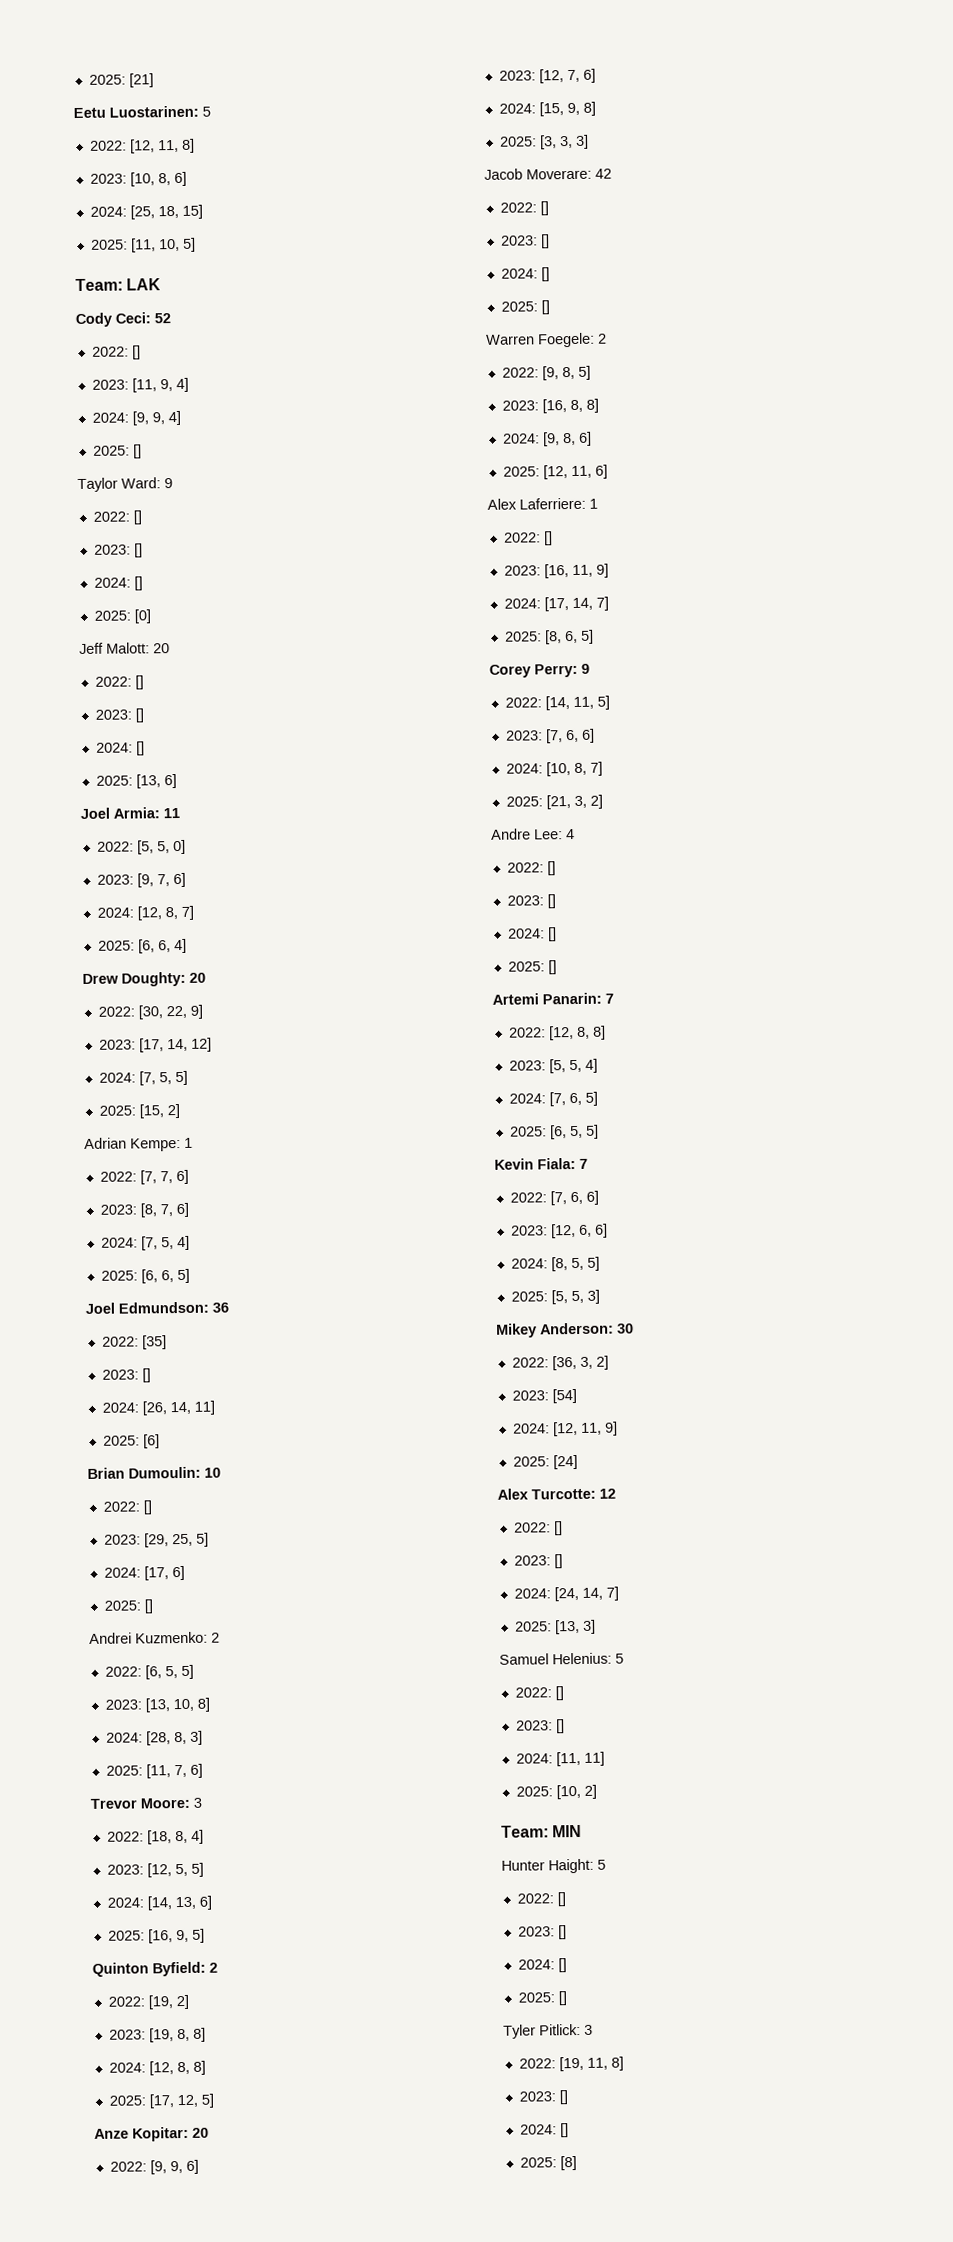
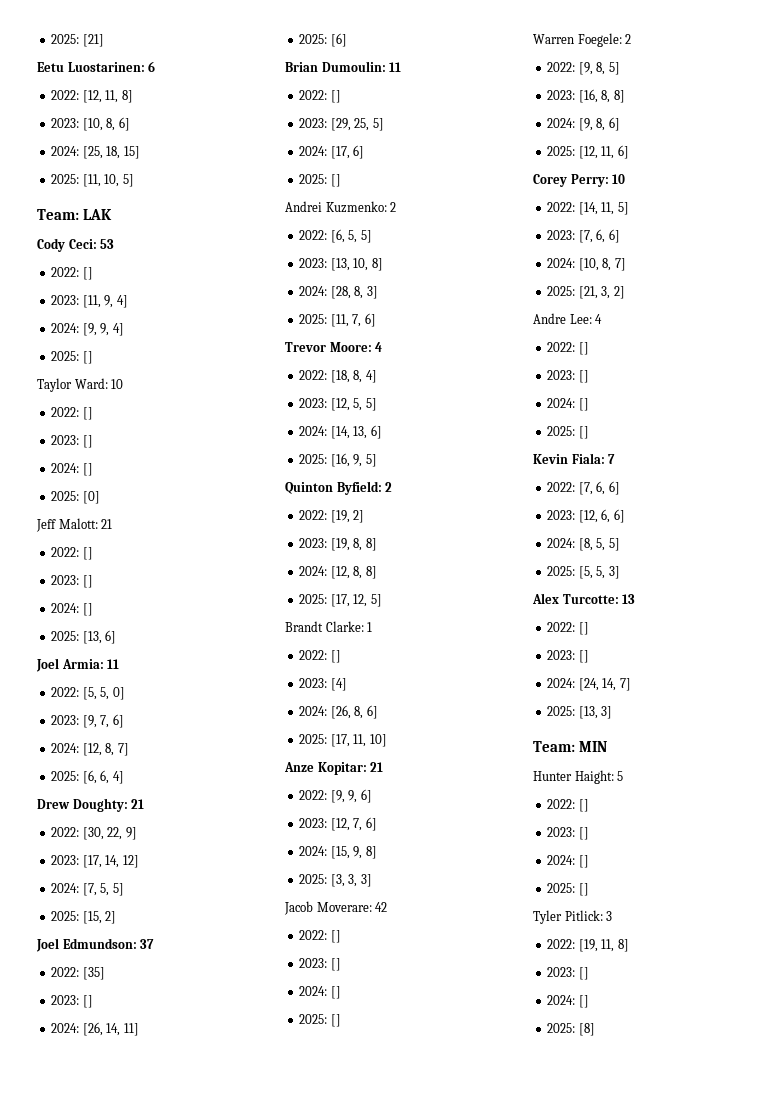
[202,106,211,117] 5 -> [148,61,156,72] 6
[154,313,171,324] 52 -> [100,239,115,249] 53
[164,478,173,489] 9 -> [111,379,124,389] 10
[153,643,170,654] 20 -> [101,519,113,529] 21
[189,972,206,983] 20 -> [131,799,145,809] 21
[84,1137,193,1152] [99,1169,189,1185] [99,1202,189,1218] [100,1235,190,1251] [100,1268,190,1284] // Adrian Kempe: 1 // 2022: [7, 7, 6] // 2023: [8, 7, 6] // 2024: [7, 5, 4] // 2025: [6, 6, 5] -> (117, 917) none
[212,1302,229,1313] 36 -> [140,939,155,949] 37
[204,1467,221,1478] 10 -> [389,62,402,72] 11
[193,1797,202,1808] 3 -> [375,342,383,352] 4
(214, 2100) none -> [285,621,373,632] [299,650,341,663] [299,678,347,691] [299,705,378,719] [299,734,387,747] // Brandt Clarke: 1 // 2022: [] // 2023: [4] // 2024: [26, 8, 6] // 2025: [17, 11, 10]
[192,2127,209,2138] 20 -> [370,762,384,772] 21
[487,497,598,510] [503,531,553,546] [503,563,609,579] [503,596,609,612] [504,629,594,645] // Alex Laferriere: 1 // 2022: [] // 2023: [16, 11, 9] // 2024: [17, 14, 7] // 2025: [8, 6, 5] -> (629, 152) none
[581,663,590,674] 9 -> [612,174,626,184] 10
[492,992,614,1005] [508,1025,606,1041] [508,1058,598,1074] [508,1091,598,1107] [509,1124,599,1140] // Artemi Panarin: 7 // 2022: [12, 8, 8] // 2023: [5, 5, 4] // 2024: [7, 6, 5] // 2025: [6, 5, 5] -> (589, 432) none
[496,1322,634,1338] [511,1355,609,1371] [511,1388,577,1404] [512,1421,618,1437] [512,1454,578,1470] // Mikey Anderson: 30 // 2022: [36, 3, 2] // 2023: [54] // 2024: [12, 11, 9] // 2025: [24] -> (620, 572) none
[599,1488,616,1499] 12 -> [622,594,636,604] 13
[499,1652,624,1665] [514,1686,564,1701] [515,1719,565,1734] [515,1751,605,1767] [515,1784,597,1800] // Samuel Helenius: 5 // 2022: [] // 2023: [] // 2024: [11, 11] // 2025: [10, 2] -> (613, 712) none

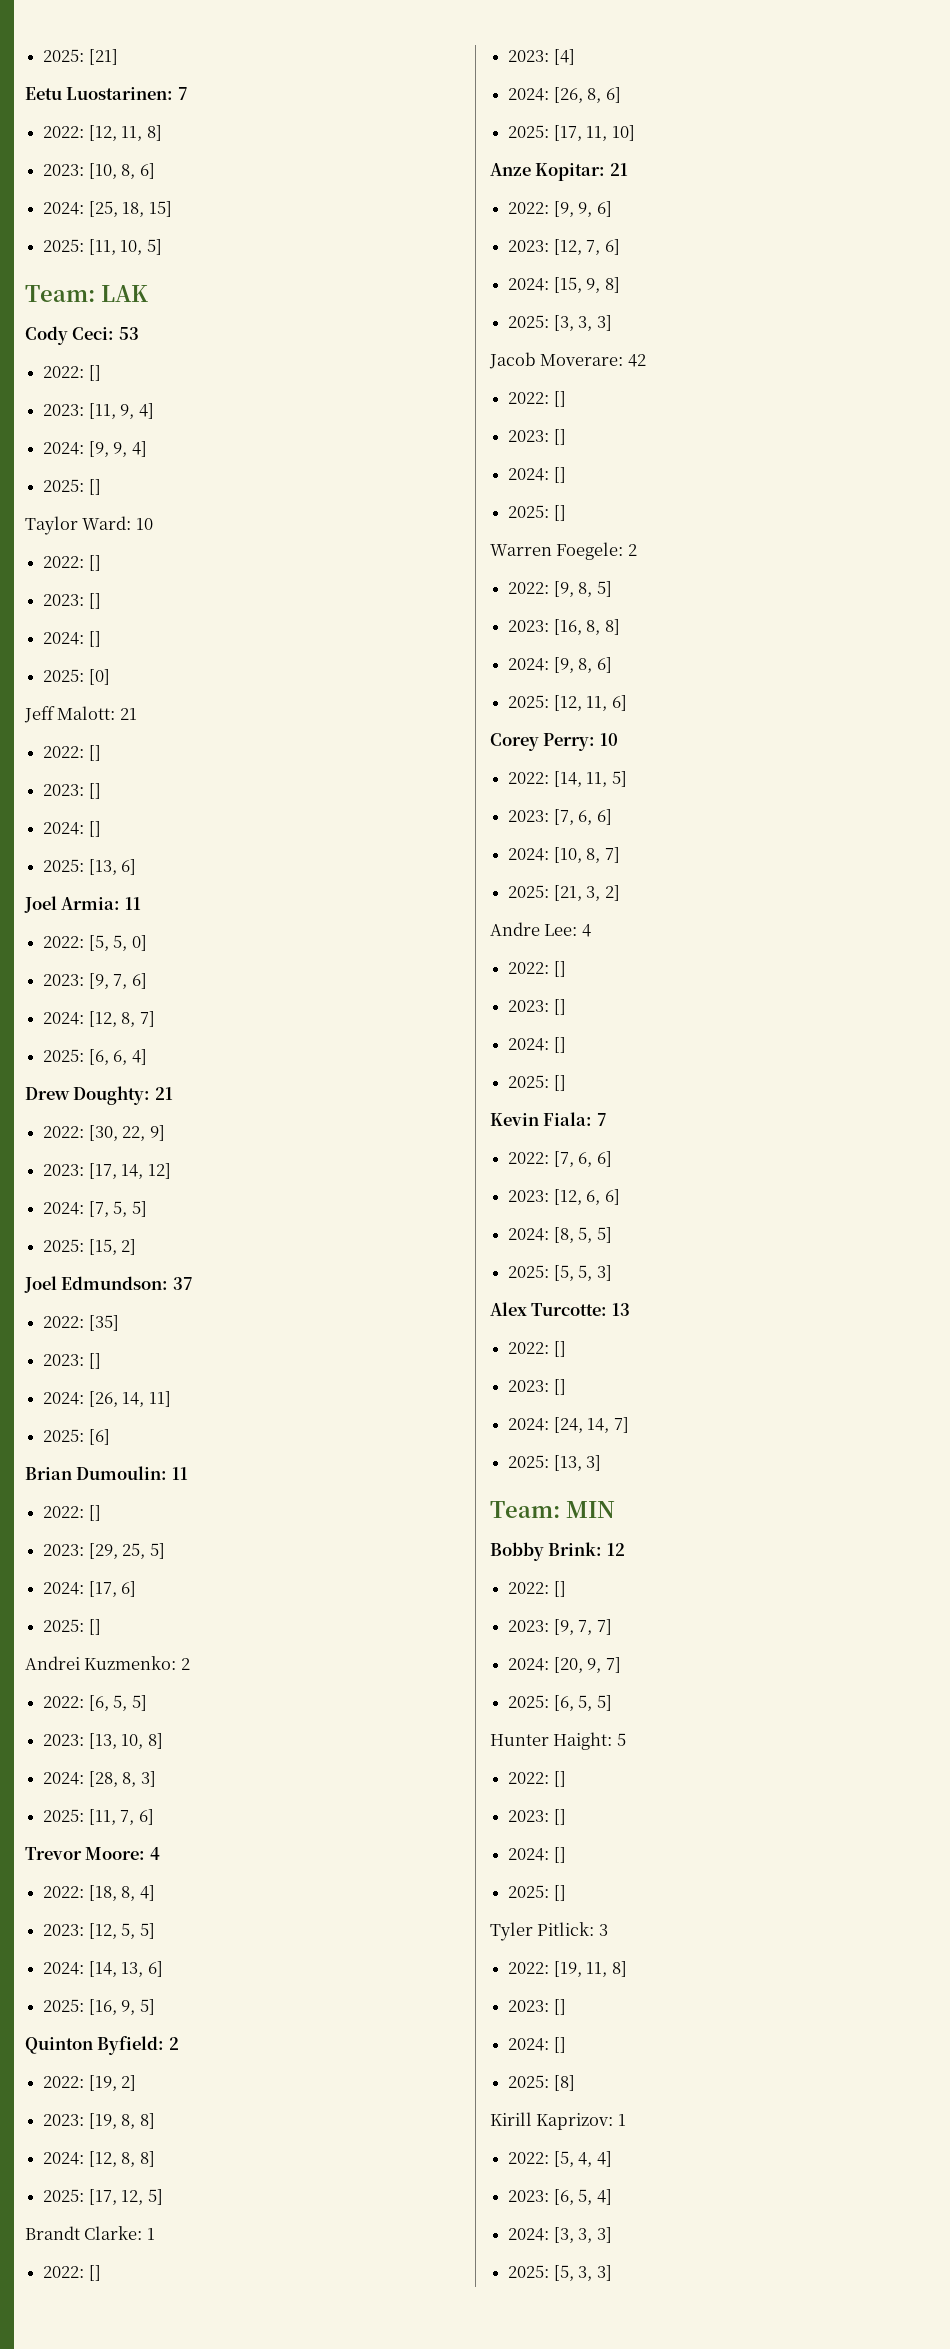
[148,61,156,72] 6 -> [177,87,188,100] 7
(608, 746) none -> [490,1542,625,1561] [508,1581,566,1597] [508,1619,612,1635] [508,1657,621,1673] [508,1695,612,1711] // Bobby Brink: 12 // 2022: [] // 2023: [9, 7, 7] // 2024: [20, 9, 7] // 2025: [6, 5, 5]
(595, 1029) none -> [490,2112,626,2130] [508,2151,612,2167] [508,2189,612,2205] [508,2227,612,2243] [508,2265,612,2281] // Kirill Kaprizov: 1 // 2022: [5, 4, 4] // 2023: [6, 5, 4] // 2024: [3, 3, 3] // 2025: [5, 3, 3]

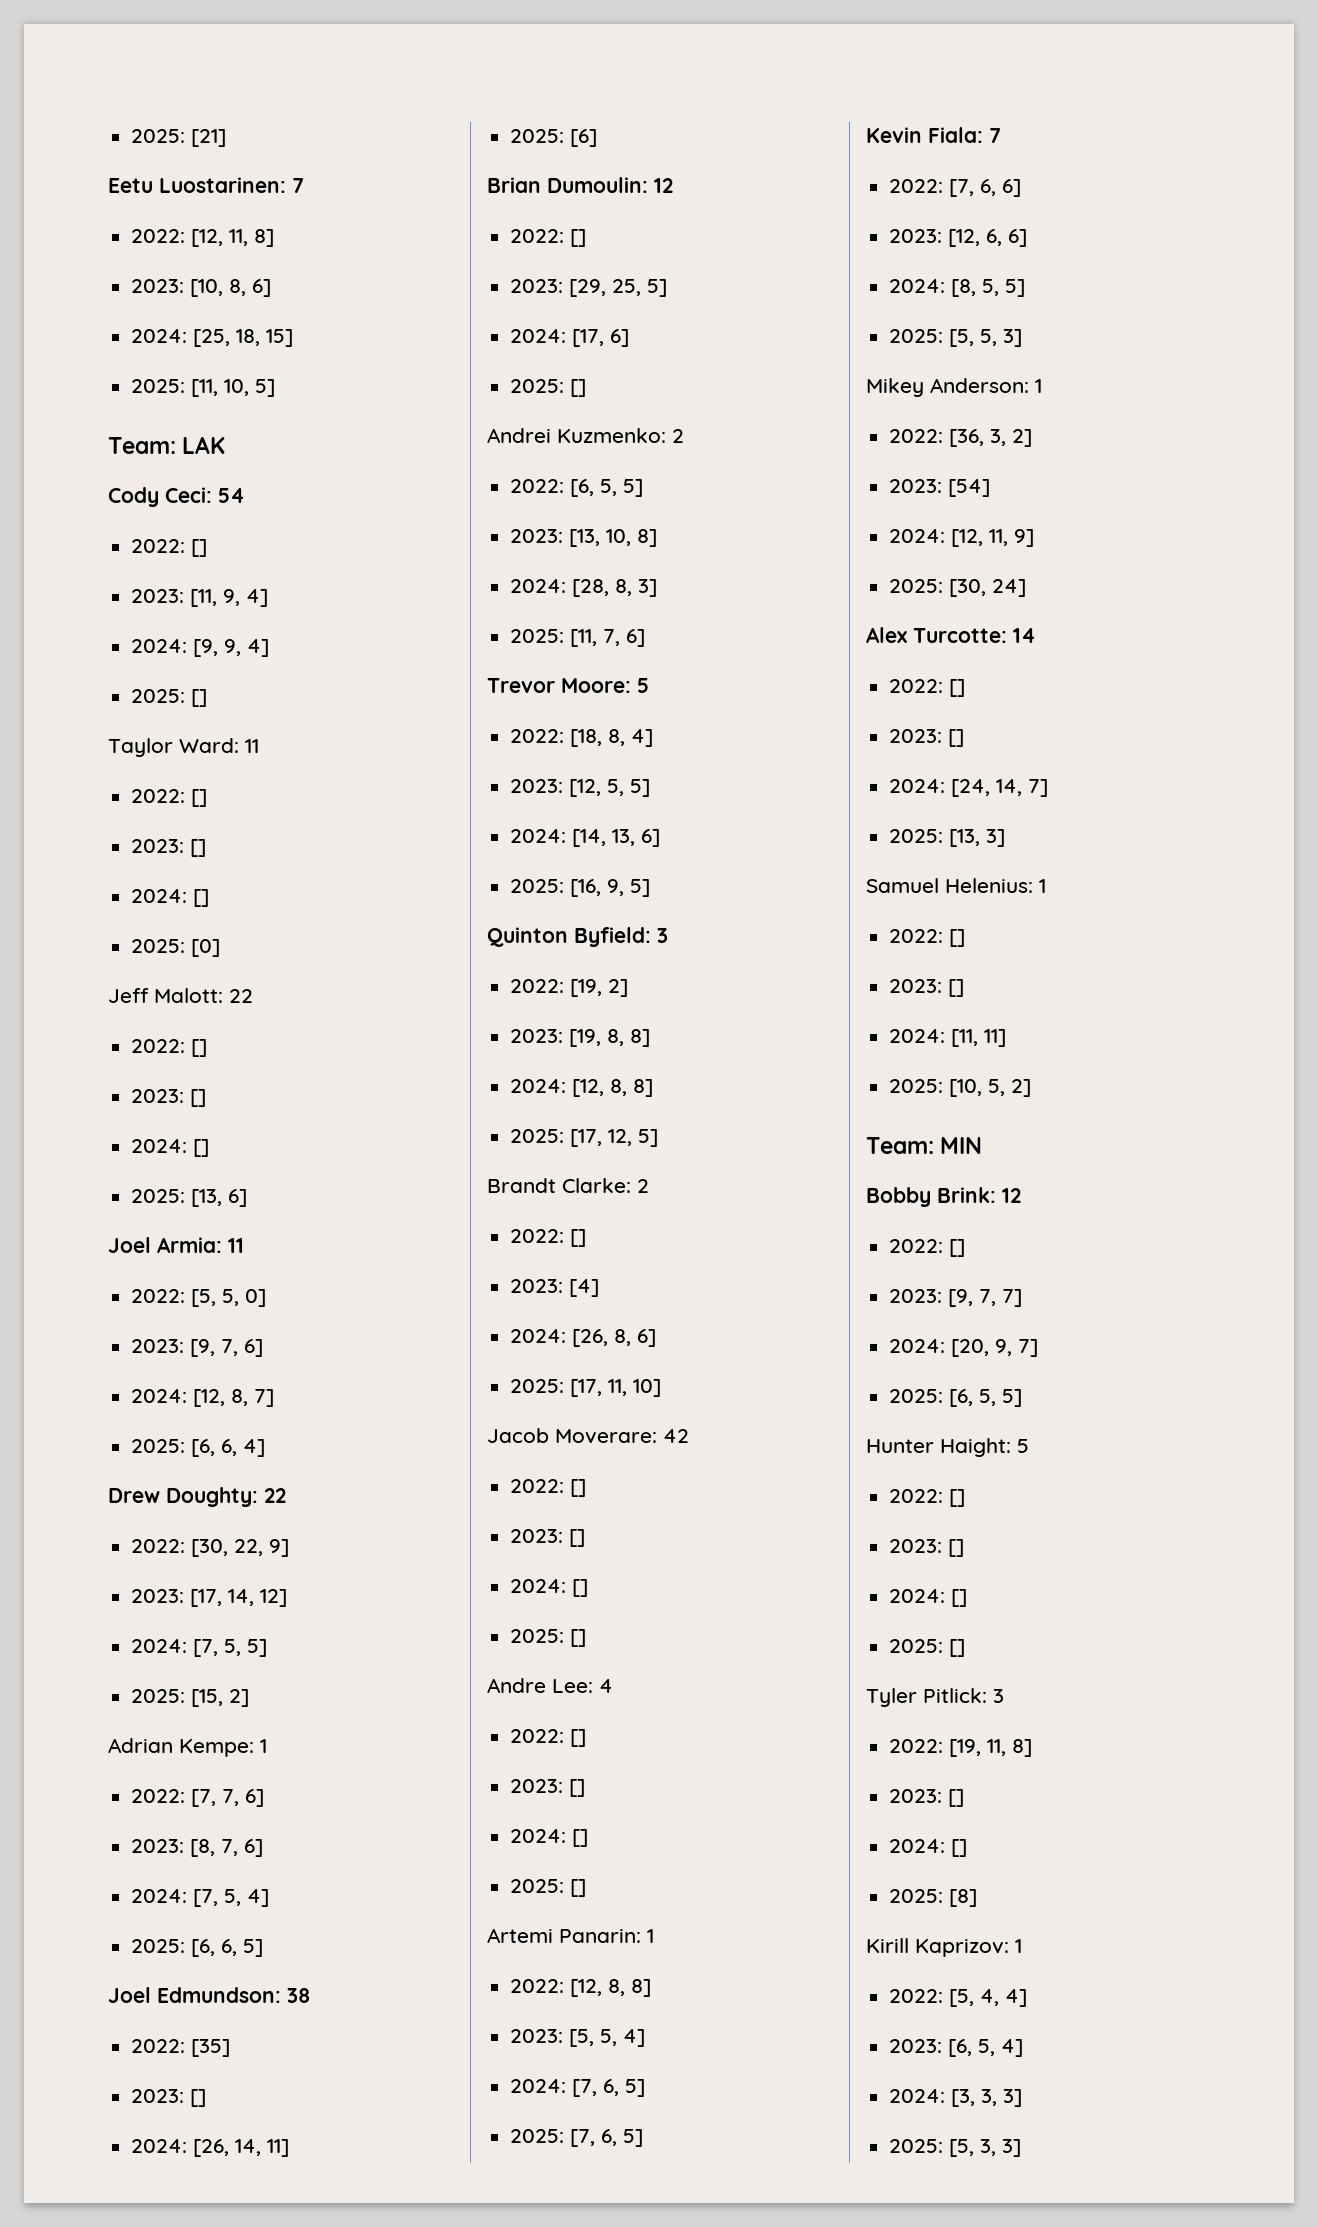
[118,327,139,340] 53 -> [218,488,245,503] 54
[135,518,153,530] 10 -> [245,739,259,753] 11
[119,708,137,720] 21 -> [229,989,253,1003] 22
[154,1087,173,1100] 21 -> [264,1488,286,1503] 22
(137, 1247) none -> [108,1738,267,1757] [131,1789,265,1807] [131,1839,264,1857] [131,1889,270,1907] [131,1939,264,1957] // Adrian Kempe: 1 // 2022: [7, 7, 6] // 2023: [8, 7, 6] // 2024: [7, 5, 4] // 2025: [6, 6, 5]
[172,1277,193,1290] 37 -> [287,1988,310,2003] 38
[171,1467,188,1480] 11 -> [654,178,673,193] 12
[149,1847,160,1860] 4 -> [637,678,649,693] 5
[168,2037,179,2050] 2 -> [657,928,668,943] 3
[146,2228,155,2240] 1 -> [637,1179,649,1193] 2
[490,163,628,181] [508,201,612,217] [508,239,620,255] [508,277,620,293] [508,315,612,331] // Anze Kopitar: 21 // 2022: [9, 9, 6] // 2023: [12, 7, 6] // 2024: [15, 9, 8] // 2025: [3, 3, 3] -> (662, 1388) none
[490,542,637,560] [508,581,612,597] [508,619,620,635] [508,657,612,673] [508,695,627,711] [490,733,618,751] [508,771,627,787] [508,809,612,825] [508,847,620,863] [508,885,620,901] // Warren Foegele: 2 // 2022: [9, 8, 5] // 2023: [16, 8, 8] // 2024: [9, 8, 6] // 2025: [12, 11, 6] // Corey Perry: 10 // 2022: [14, 11, 5] // 2023: [7, 6, 6] // 2024: [10, 8, 7] // 2025: [21, 3, 2] -> (587, 1638) none
(566, 1083) none -> [487,1928,654,1943] [510,1979,652,1997] [510,2029,646,2047] [510,2079,646,2097] [510,2129,644,2147] // Artemi Panarin: 1 // 2022: [12, 8, 8] // 2023: [5, 5, 4] // 2024: [7, 6, 5] // 2025: [7, 6, 5]
(612, 1273) none -> [866,378,1042,397] [889,429,1033,447] [889,479,991,497] [889,529,1035,547] [889,579,1027,597] // Mikey Anderson: 1 // 2022: [36, 3, 2] // 2023: [54] // 2024: [12, 11, 9] // 2025: [30, 24]
[611,1303,630,1316] 13 -> [1013,628,1036,643] 14
(602, 1463) none -> [866,878,1046,893] [889,929,966,947] [889,979,965,997] [889,1029,1007,1047] [889,1079,1032,1097] // Samuel Helenius: 1 // 2022: [] // 2023: [] // 2024: [11, 11] // 2025: [10, 5, 2]

